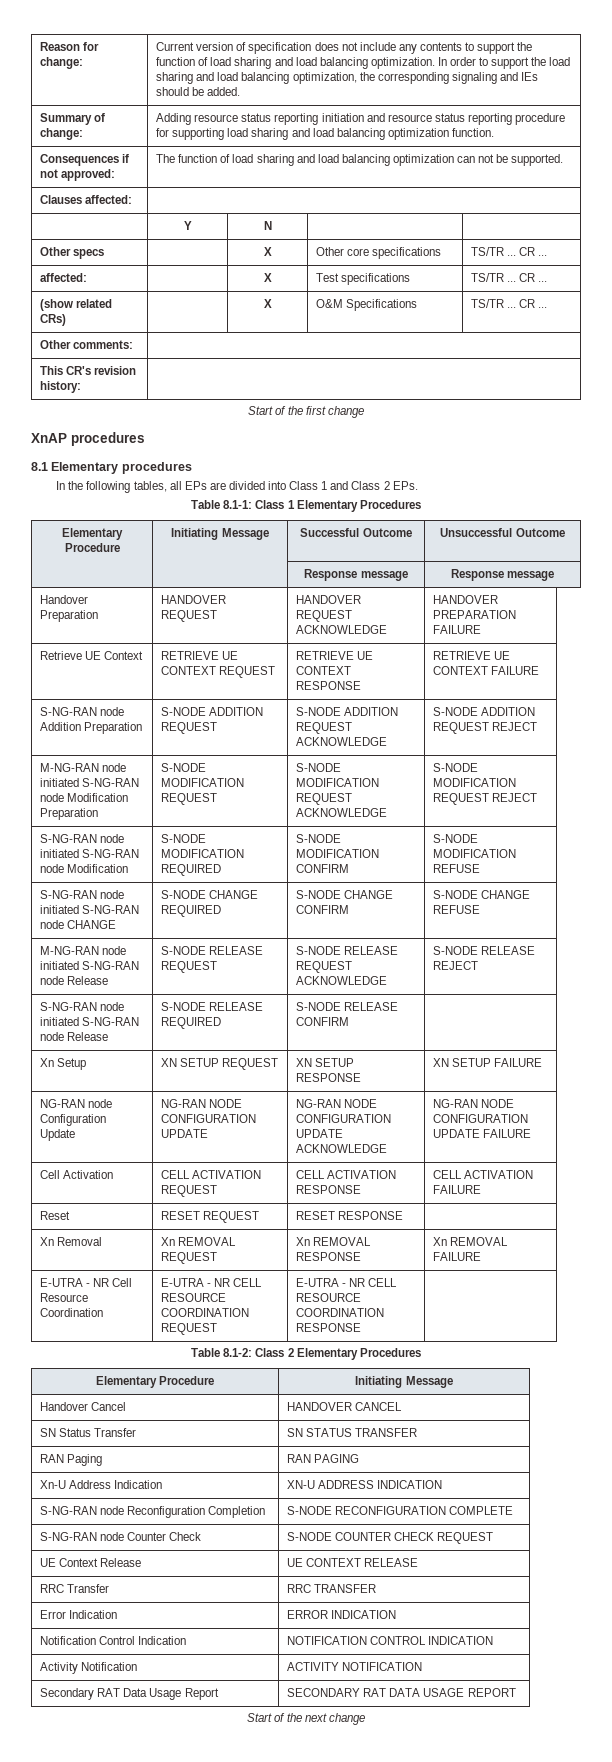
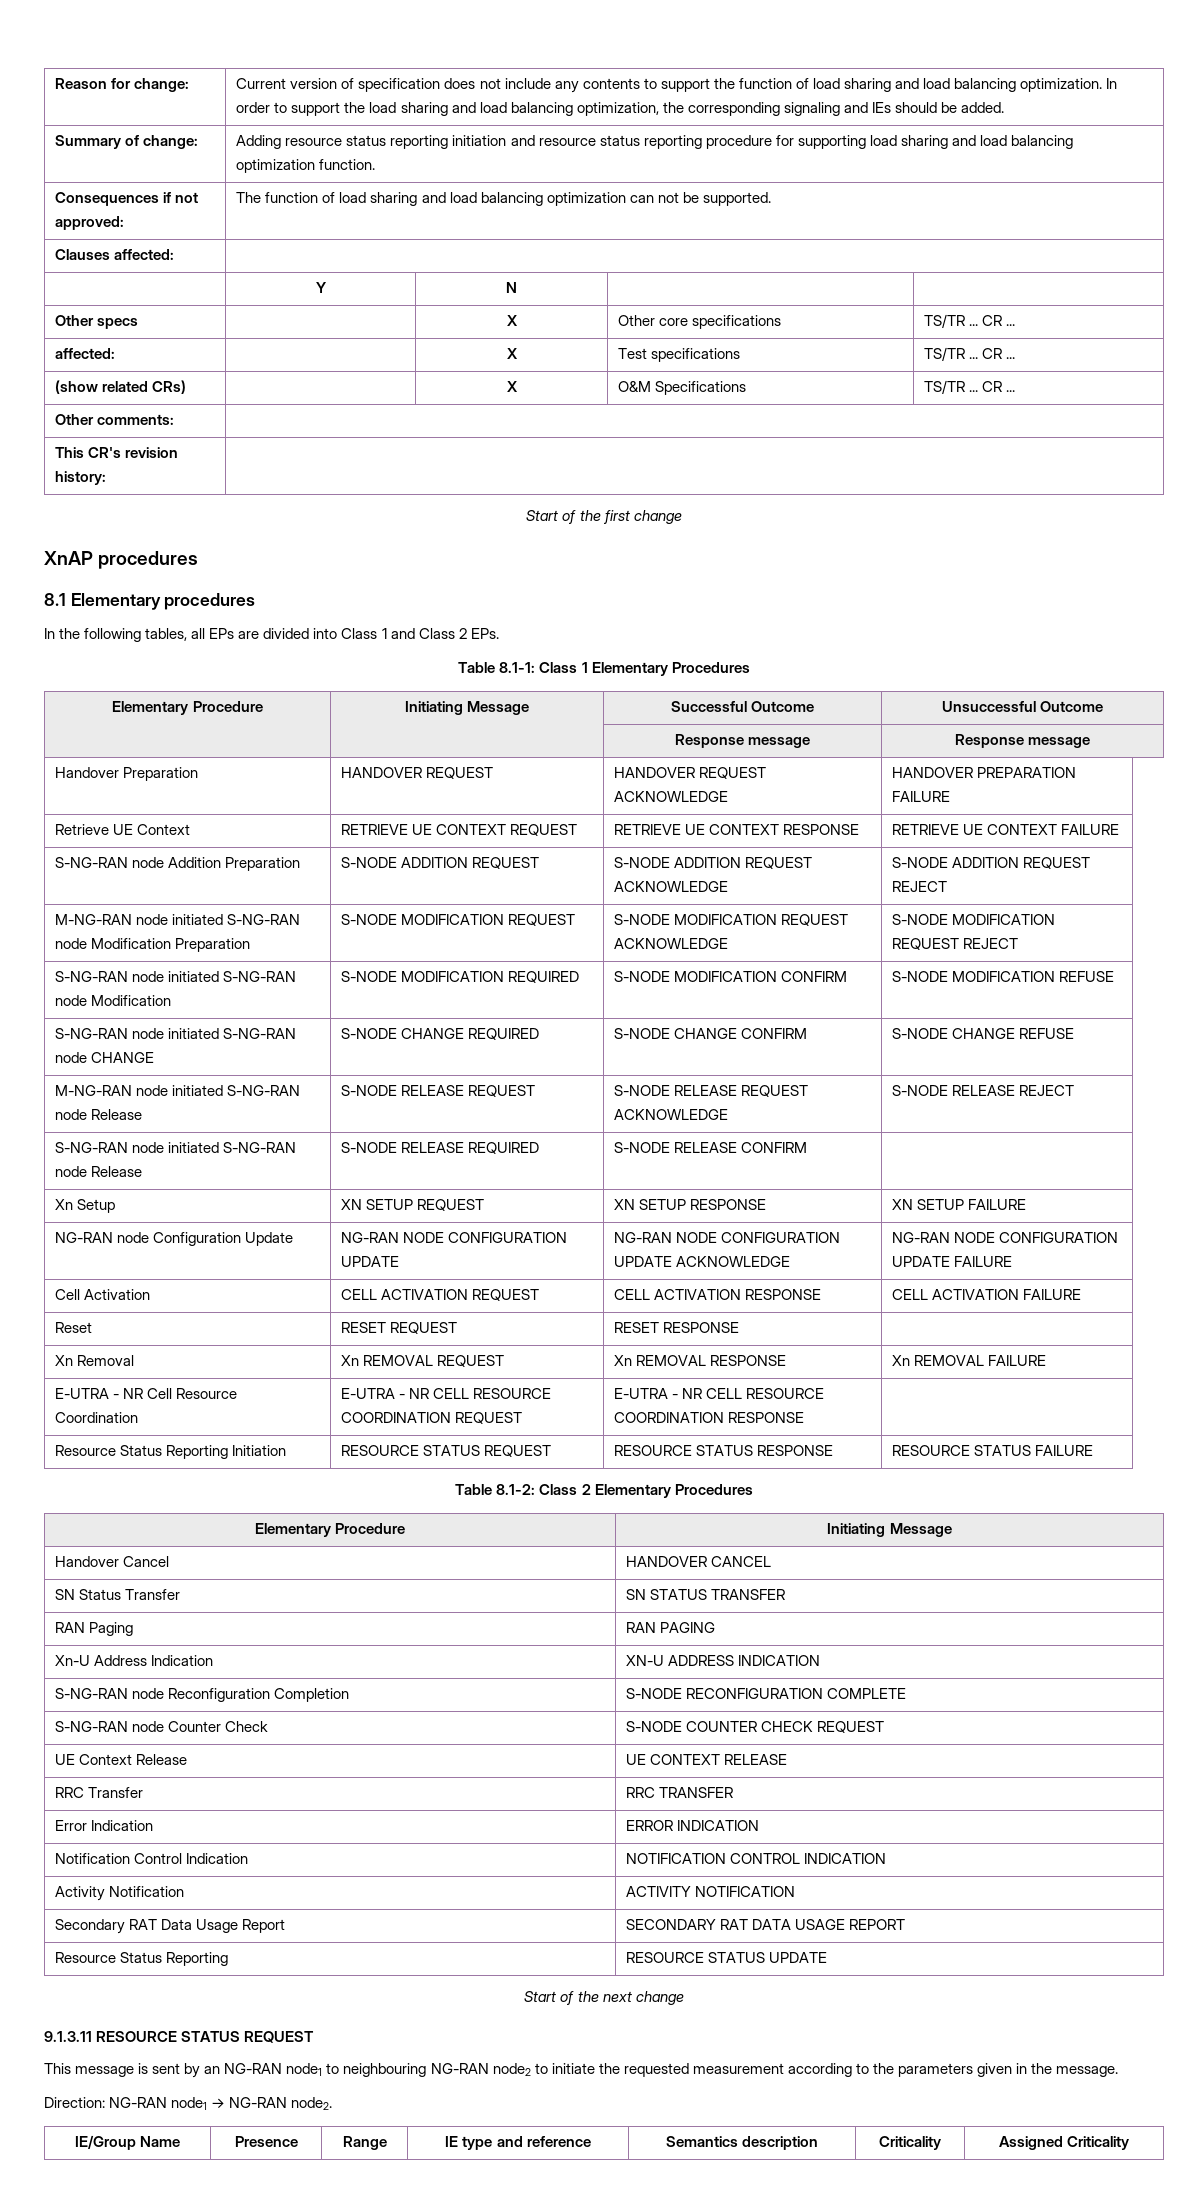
(362, 1327) none -> [55,1445,287,1459] [341,1445,552,1457] [614,1445,834,1456] [892,1445,1094,1456] // Resource Status Reporting Initiation | RESOURCE STATUS REQUEST | RESOURCE STATUS RESPONSE | RESOURCE STATUS FAILURE
(516, 1692) none -> [55,1952,229,1966] [626,1952,828,1963] // Resource Status Reporting | RESOURCE STATUS UPDATE
(365, 1719) none -> [44,2031,315,2043] [44,2063,1119,2078] [44,2097,333,2110] [74,2135,181,2150] [234,2136,298,2147] [342,2136,387,2150] [445,2136,591,2150] [665,2136,819,2150] [879,2136,941,2150] [998,2136,1130,2150] // 9.1.3.11 RESOURCE STATUS REQUEST // This message is sent by an NG-RAN node1 to neighbouring NG-RAN node2 to initiate the requested measurement according to the parameters given in the message. // Direction: NG-RAN node1 → NG-RAN node2. // IE/Group Name | Presence | Range | IE type and reference | Semantics description | Criticality | Assigned Criticality

